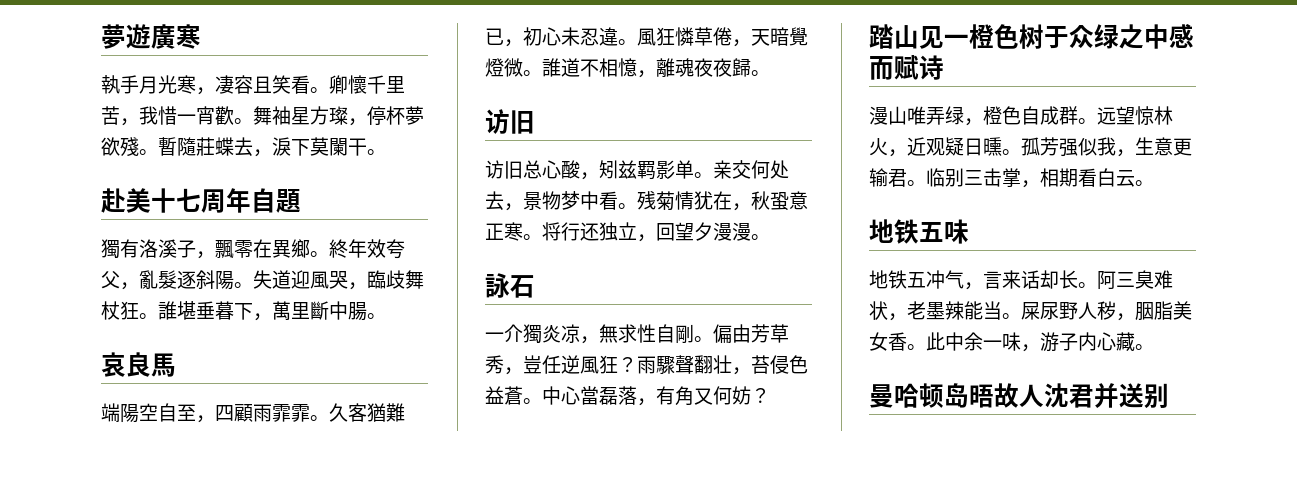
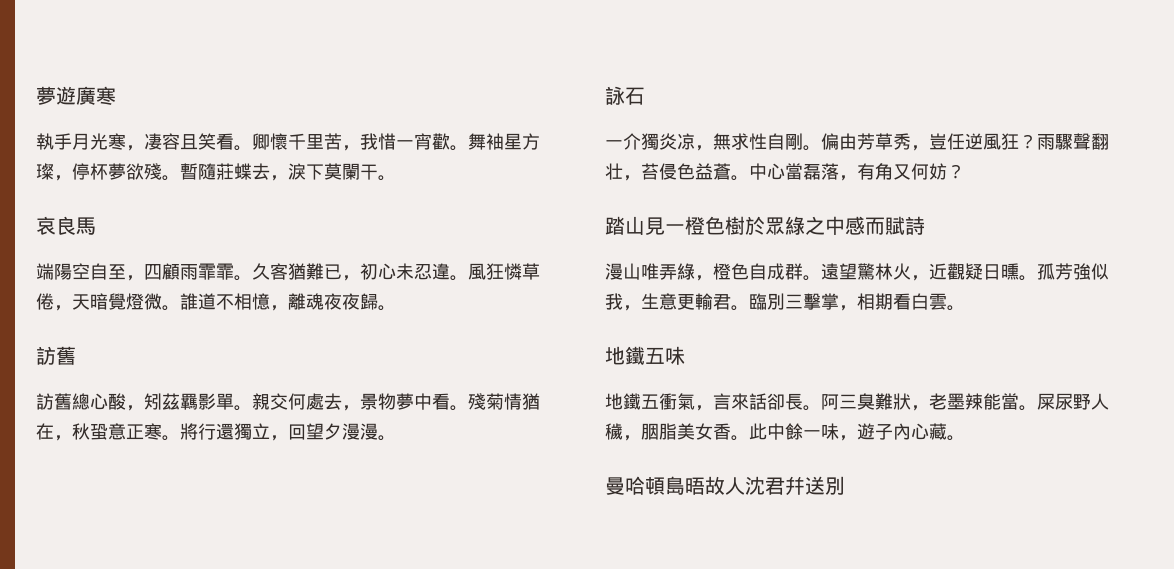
[101,188,301,213] [101,239,405,259] [101,270,424,290] [101,301,386,321] // 赴美十七周年自題 // 獨有洛溪子，飄零在異鄉。終年效夸父，亂髮逐斜陽。失道迎風哭，臨歧舞杖狂。誰堪垂暮下，萬里斷中腸。 -> (396, 178) none
[485,109,535,134] [485,160,789,180] [485,191,713,211] 访旧 // 访旧总心酸，矧兹羁影单。亲交何处去，景物梦中看。残菊情犹 -> [36,346,76,365] [36,393,540,411] 訪舊 // 訪舊總心酸，矧茲羈影單。親交何處去，景物夢中看。殘菊情猶
[542,222,618,241] 将行还独 -> [180,423,252,440] 將行還獨
[919,24,1119,49] 见一橙色树于众绿 -> [645,216,805,235] 見一橙色樹於眾綠
[894,55,944,80] 赋诗 -> [885,216,925,235] 賦詩
[945,106,964,125] 绿 -> [677,263,695,280] 綠
[1097,106,1154,125] 远望惊 -> [821,263,875,280] 遠望驚
[926,138,945,156] 观 -> [947,263,965,280] 觀
[1059,138,1078,157] 强 -> [1073,263,1091,280] 強
[869,168,1002,187] 输君。临别三击 -> [695,293,821,311] 輸君。臨別三擊
[1116,170,1135,187] 云 -> [929,293,947,310] 雲
[894,219,919,244] 铁 -> [625,346,645,365] 鐵
[888,270,1078,290] 铁五冲气，言来话却长 -> [623,393,803,411] 鐵五衝氣，言來話卻長
[1154,270,1173,289] [869,301,888,320] 难状 -> [875,393,911,410] 難狀
[983,301,1002,320] 当 -> [1001,393,1019,410] 當
[1097,301,1116,320] 秽 -> [605,423,623,440] 穢
[964,332,1097,352] 余一味，游子内 -> [785,423,911,441] 餘一味，遊子內
[919,383,969,408] 顿岛 -> [645,476,685,495] 頓島
[1094,383,1169,409] 并送别 -> [785,476,845,495] 幷送別

